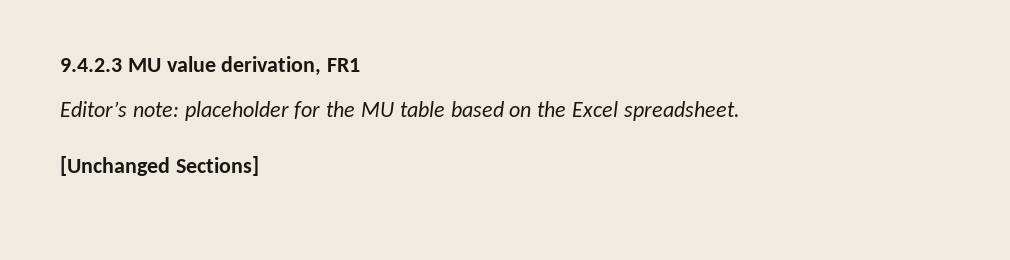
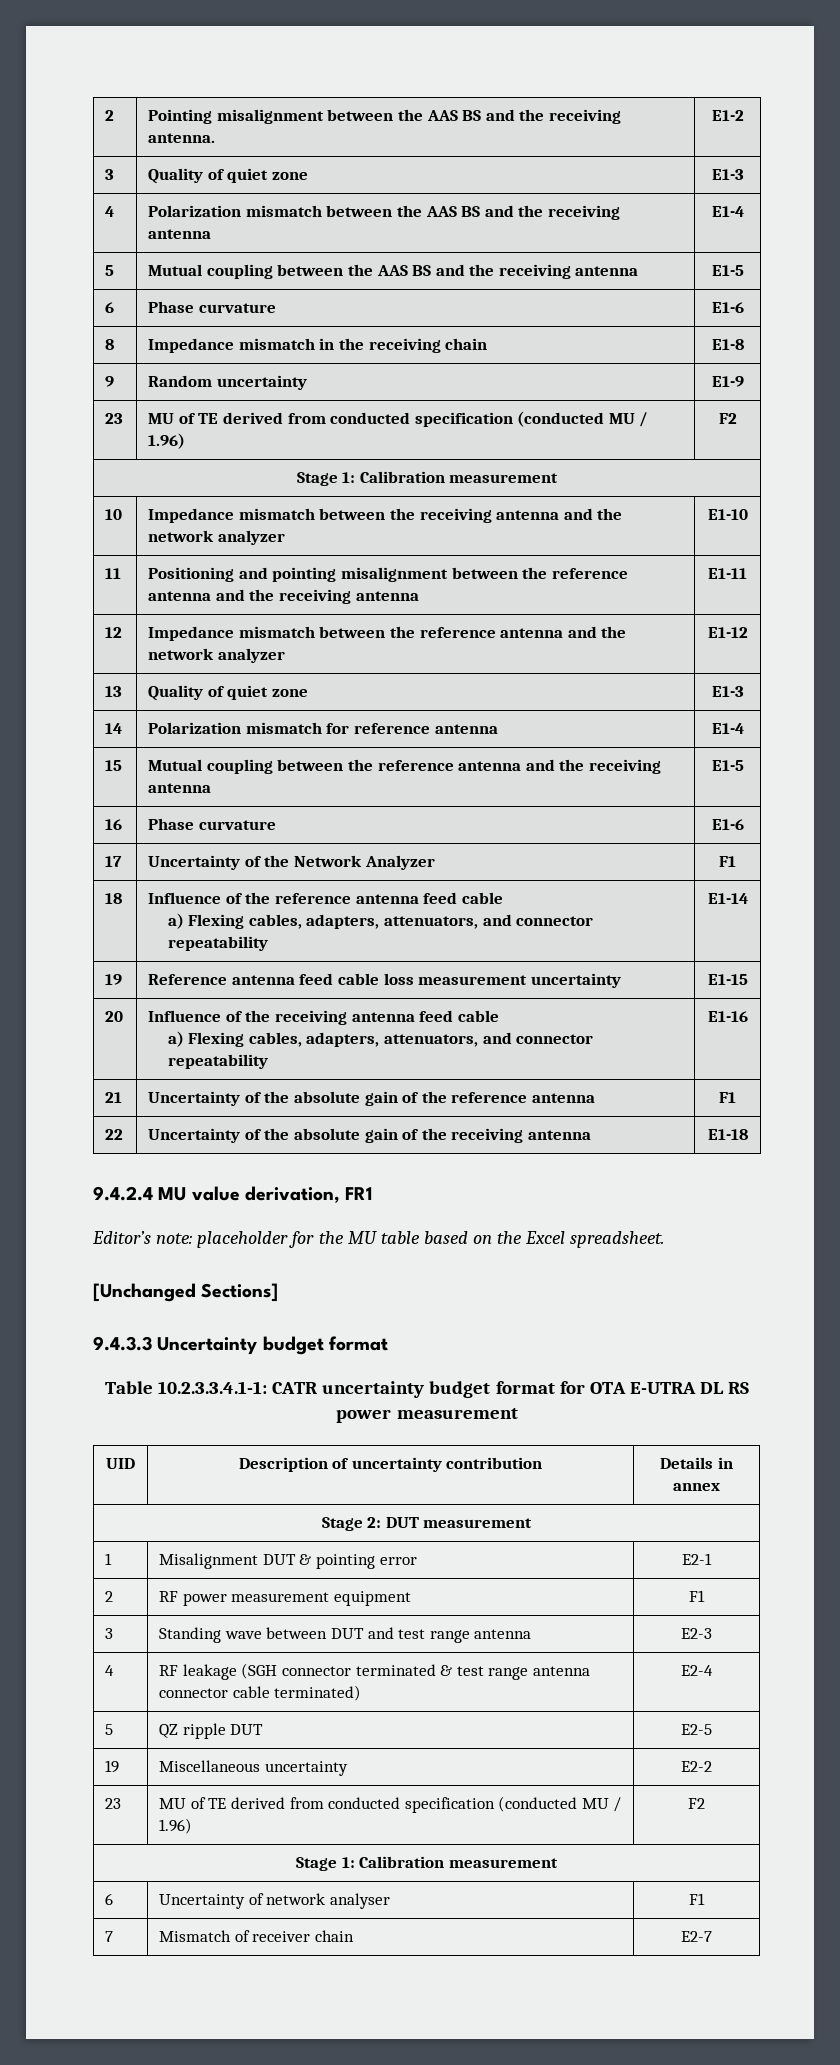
[60,58,122,72] 9.4.2.3 -> [105,110,115,121] [148,109,621,124] [148,133,216,143] [711,110,744,121] [105,169,115,180] [148,168,308,184] [711,169,744,180] [105,206,115,217] [148,205,620,220] [148,229,212,239] [711,206,744,217] [105,265,115,276] [148,264,639,279] [711,265,744,276] [105,302,115,313] [148,301,276,313] [711,302,744,313] [105,339,115,350] [148,338,488,353] [711,339,744,350] [105,376,115,387] [148,375,307,390] [711,376,744,387] [105,413,124,424] [148,411,649,427] [148,433,186,449] [718,413,737,424] [296,471,559,486] [105,509,123,520] [148,508,623,523] [148,530,285,545] [707,509,748,520] [105,568,122,579] [148,567,628,582] [148,589,419,604] [708,568,747,579] [105,627,123,638] [148,626,627,641] [148,648,285,663] [707,627,748,638] [105,686,123,697] [148,685,308,701] [711,686,744,697] [105,723,123,734] [148,722,498,734] [711,723,744,734] [105,760,123,771] [148,759,661,774] [148,783,212,793] [711,760,744,771] [105,819,123,830] [148,818,276,830] [711,819,744,830] [105,856,123,867] [148,855,435,870] [719,856,736,867] [105,893,123,904] [148,892,503,904] [167,913,594,929] [167,936,268,951] [707,893,748,904] [105,974,123,985] [148,973,621,988] [707,974,748,985] [105,1011,124,1022] [148,1010,499,1025] [167,1031,594,1047] [167,1054,268,1069] [707,1011,748,1022] [105,1092,123,1103] [148,1091,595,1106] [719,1092,736,1103] [105,1129,124,1140] [148,1128,591,1143] [707,1129,748,1140] [93,1186,153,1201] 2 | Pointing misalignment between the AAS BS and the receiving antenna. | E1-2 // 3 | Quality of quiet zone | E1-3 // 4 | Polarization mismatch between the AAS BS and the receiving antenna | E1-4 // 5 | Mutual coupling between the AAS BS and the receiving antenna | E1-5 // 6 | Phase curvature | E1-6 // 8 | Impedance mismatch in the receiving chain | E1-8 // 9 | Random uncertainty | E1-9 // 23 | MU of TE derived from conducted specification (conducted MU / 1.96) | F2 // Stage 1: Calibration measurement // 10 | Impedance mismatch between the receiving antenna and the network analyzer | E1-10 // 11 | Positioning and pointing misalignment between the reference antenna and the receiving antenna | E1-11 // 12 | Impedance mismatch between the reference antenna and the network analyzer | E1-12 // 13 | Quality of quiet zone | E1-3 // 14 | Polarization mismatch for reference antenna | E1-4 // 15 | Mutual coupling between the reference antenna and the receiving antenna | E1-5 // 16 | Phase curvature | E1-6 // 17 | Uncertainty of the Network Analyzer | F1 // 18 | Influence of the reference antenna feed cable // a) Flexing cables, adapters, attenuators, and connector repeatability | E1-14 // 19 | Reference antenna feed cable loss measurement uncertainty | E1-15 // 20 | Influence of the receiving antenna feed cable // a) Flexing cables, adapters, attenuators, and connector repeatability | E1-16 // 21 | Uncertainty of the absolute gain of the reference antenna | F1 // 22 | Uncertainty of the absolute gain of the receiving antenna | E1-18 // 9.4.2.4
(259, 166) none -> [93,1336,388,1355] [104,1381,750,1398] [336,1408,518,1423] [106,1458,135,1469] [238,1457,543,1472] [660,1457,733,1469] [673,1483,720,1491] [321,1517,533,1531] [105,1553,113,1565] [159,1553,417,1569] [682,1553,712,1565] [105,1591,114,1602] [159,1591,411,1606] [689,1590,705,1602] [105,1628,114,1639] [159,1627,532,1643] [681,1628,712,1639] [105,1665,115,1676] [159,1663,590,1680] [159,1685,362,1701] [681,1665,713,1676] [105,1724,114,1735] [159,1723,264,1739] [681,1724,712,1735] [105,1760,120,1773] [159,1760,348,1776] [681,1761,712,1772] [105,1798,122,1809] [159,1796,622,1813] [159,1818,193,1834] [688,1798,705,1809] [296,1856,558,1871] [105,1893,114,1905] [159,1893,390,1909] [689,1893,705,1905] [105,1931,114,1942] [159,1930,354,1942] [681,1931,712,1942] // 9.4.3.3 Uncertainty budget format // Table 10.2.3.3.4.1-1: CATR uncertainty budget format for OTA E-UTRA DL RS power measurement // UID | Description of uncertainty contribution | Details in annex // Stage 2: DUT measurement // 1 | Misalignment DUT & pointing error | E2-1 // 2 | RF power measurement equipment | F1 // 3 | Standing wave between DUT and test range antenna | E2-3 // 4 | RF leakage (SGH connector terminated & test range antenna connector cable terminated) | E2-4 // 5 | QZ ripple DUT | E2-5 // 19 | Miscellaneous uncertainty | E2-2 // 23 | MU of TE derived from conducted specification (conducted MU / 1.96) | F2 // Stage 1: Calibration measurement // 6 | Uncertainty of network analyser | F1 // 7 | Mismatch of receiver chain | E2-7

